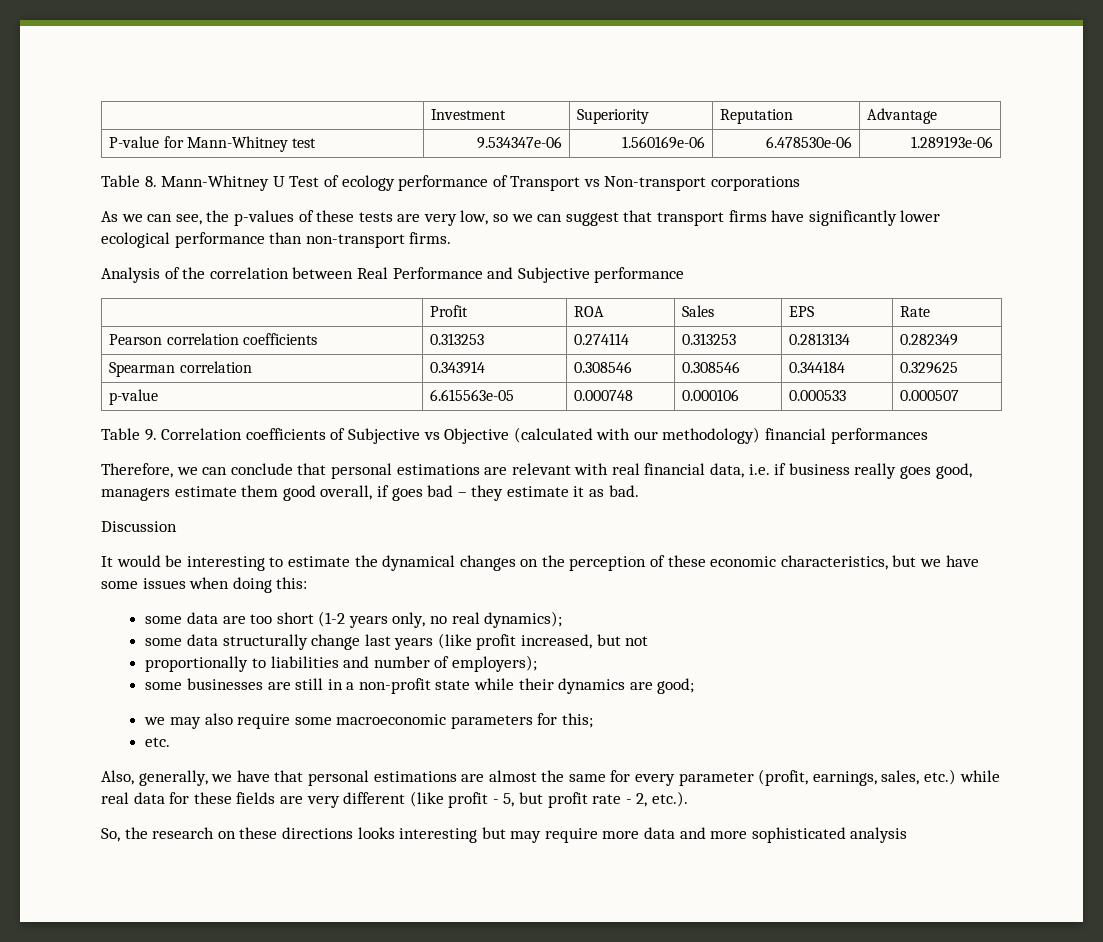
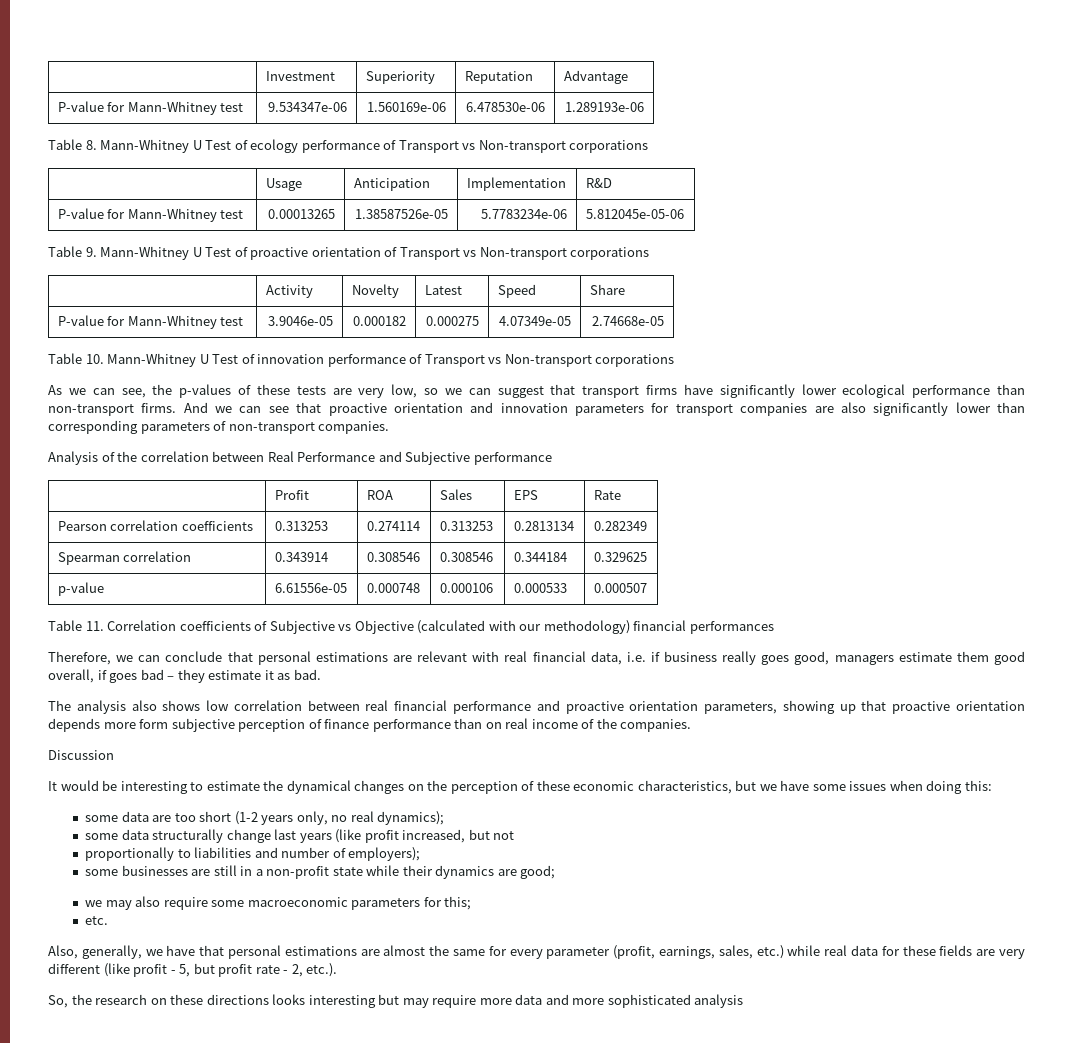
(801, 183) none -> [265,178,302,191] [353,178,430,191] [466,177,566,191] [585,178,612,188] [57,208,244,222] [268,209,336,219] [355,209,449,219] [481,209,568,219] [585,209,684,219] [48,246,650,260] [265,285,313,298] [351,284,399,298] [424,285,462,295] [497,284,536,298] [589,284,625,295] [57,315,244,329] [268,316,334,326] [353,316,407,326] [426,316,480,326] [499,316,572,326] [592,316,665,326] [48,353,675,367] // | Usage | Anticipation | Implementation | R&D // P-value for Mann-Whitney test | 0.00013265 | 1.38587526e-05 | 5.7783234e-06 | 5.812045e-05-06 // Table 9. Mann-Whitney U Test of proactive orientation of Transport vs Non-transport corporations // | Activity | Novelty | Latest | Speed | Share // P-value for Mann-Whitney test | 3.9046e-05 | 0.000182 | 0.000275 | 4.07349e-05 | 2.74668e-05 // Table 10. Mann-Whitney U Test of innovation performance of Transport vs Non-transport corporations
(452, 238) none -> [183,402,1025,416] [48,420,390,434] And we can see that proactive orientation and innovation parameters for transport companies are also significantly lower than corresponding parameters of non-transport companies.
[430,389,515,401] 6.615563e-05 -> [274,583,347,593] 6.61556e-05
[144,429,157,441] 9. -> [85,621,104,631] 11.
(639, 491) none -> [48,700,1026,714] [48,718,692,732] // The analysis also shows low correlation between real financial performance and proactive orientation parameters, showing up that proactive orientation depends more form subjective perception of finance performance than on real income of the companies.

